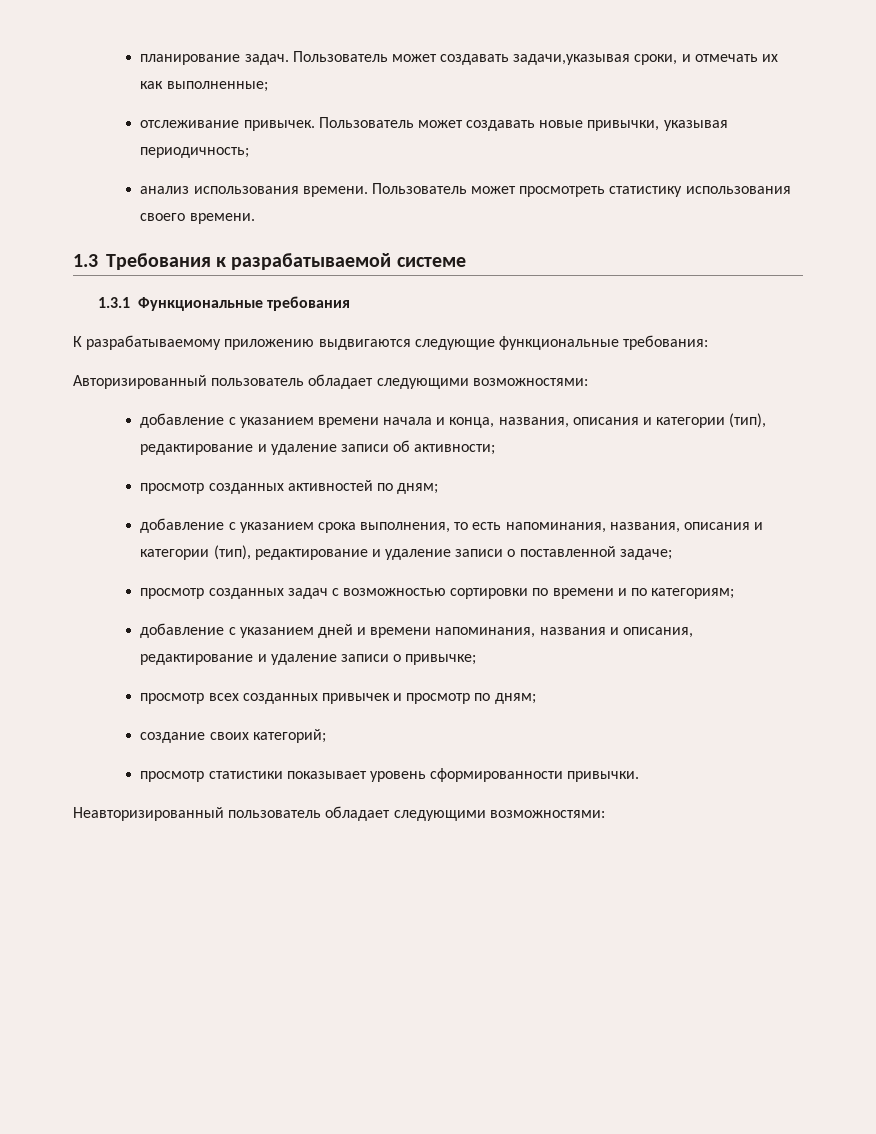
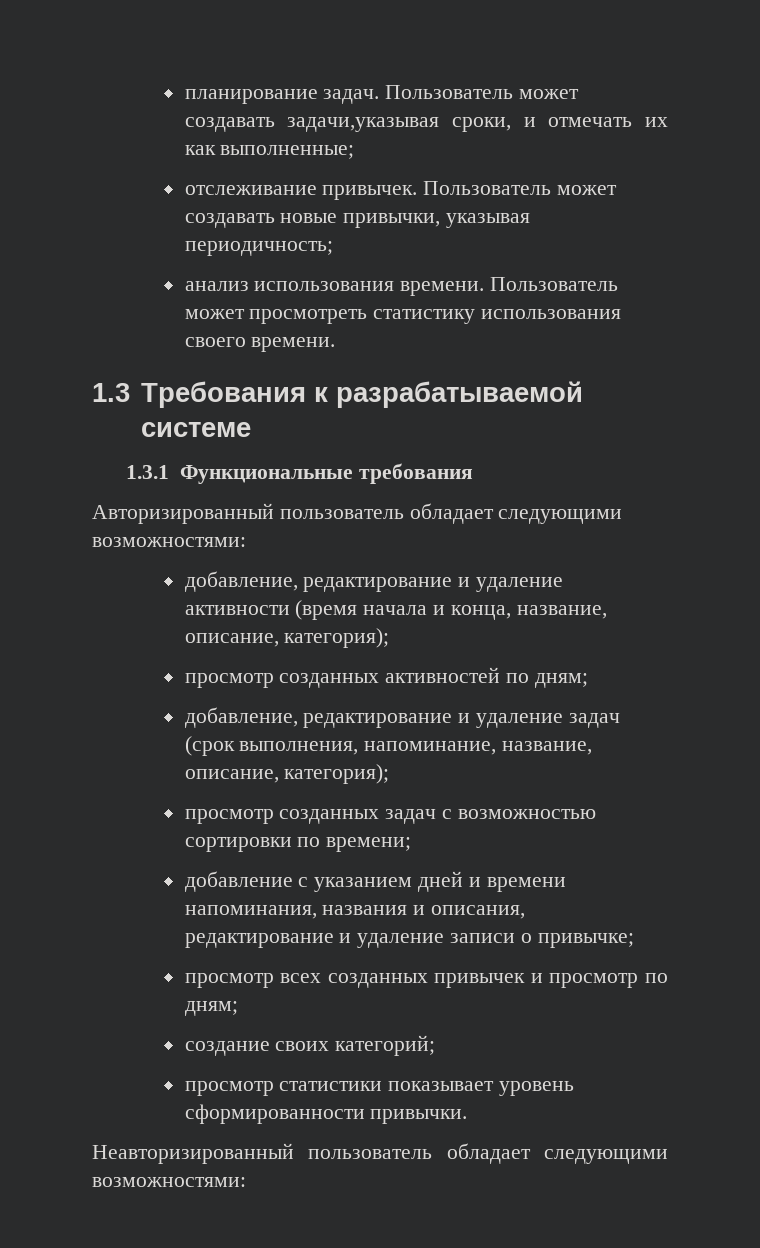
[73,335,709,350] // К разрабатываемому приложению выдвигаются следующие функциональные требования: -> (474, 473) none
[140,413,767,428] [140,440,496,455] добавление с указанием времени начала и конца, названия, описания и категории (тип), редактирование и удаление записи об активности; -> [184,571,563,592] [184,600,607,620] [184,628,390,648] добавление, редактирование и удаление активности (время начала и конца, название, описание, категория);
[140,518,764,533] [140,545,672,560] добавление с указанием срока выполнения, то есть напоминания, названия, описания и категории (тип), редактирование и удаление записи о поставленной задаче; -> [184,707,620,728] [184,736,592,756] [184,764,390,784] добавление, редактирование и удаление задач (срок выполнения, напоминание, название, описание, категория);
[552,588,735,599] времени и по категориям; -> [326,837,412,852] времени;

